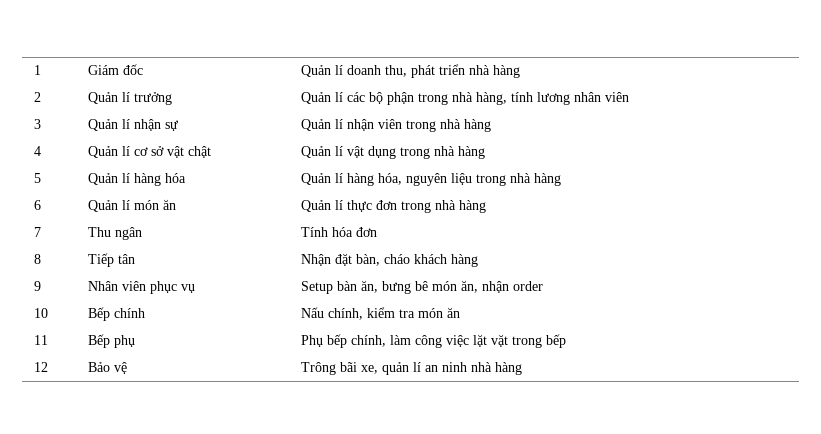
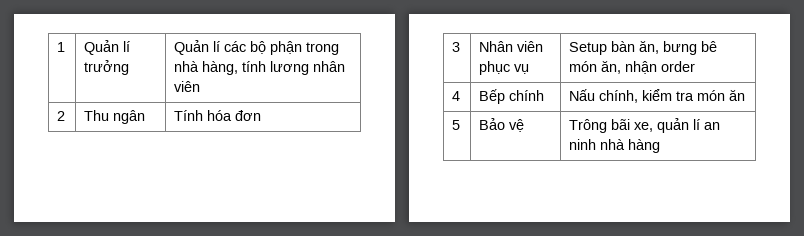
[33,65,41,75] [87,64,143,75] [300,64,520,78] [33,92,41,102] 1 | Giám đốc | Quản lí doanh thu, phát triển nhà hàng // 2 -> [57,42,66,52] 1
[33,119,41,129] [87,119,178,131] [300,119,491,132] [33,146,41,156] [87,146,211,158] [300,146,485,159] [33,173,41,183] [87,173,186,186] [300,173,561,186] [33,200,41,210] [87,199,176,212] [300,200,486,213] [33,227,41,237] 3 | Quản lí nhận sự | Quản lí nhận viên trong nhà hàng // 4 | Quản lí cơ sở vật chật | Quản lí vật dụng trong nhà hàng // 5 | Quản lí hàng hóa | Quản lí hàng hóa, nguyên liệu trong nhà hàng // 6 | Quản lí món ăn | Quản lí thực đơn trong nhà hàng // 7 -> [57,111,66,121] 2
[33,254,41,264] [87,253,135,267] [300,253,478,267] [33,281,41,291] 8 | Tiếp tân | Nhận đặt bàn, cháo khách hàng // 9 -> [452,42,461,52] 3
[33,308,48,318] 10 -> [452,91,461,101] 4
[33,335,48,345] [87,334,135,348] [300,334,566,348] [33,362,48,372] 11 | Bếp phụ | Phụ bếp chính, làm công việc lặt vặt trong bếp // 12 -> [452,120,461,130] 5

